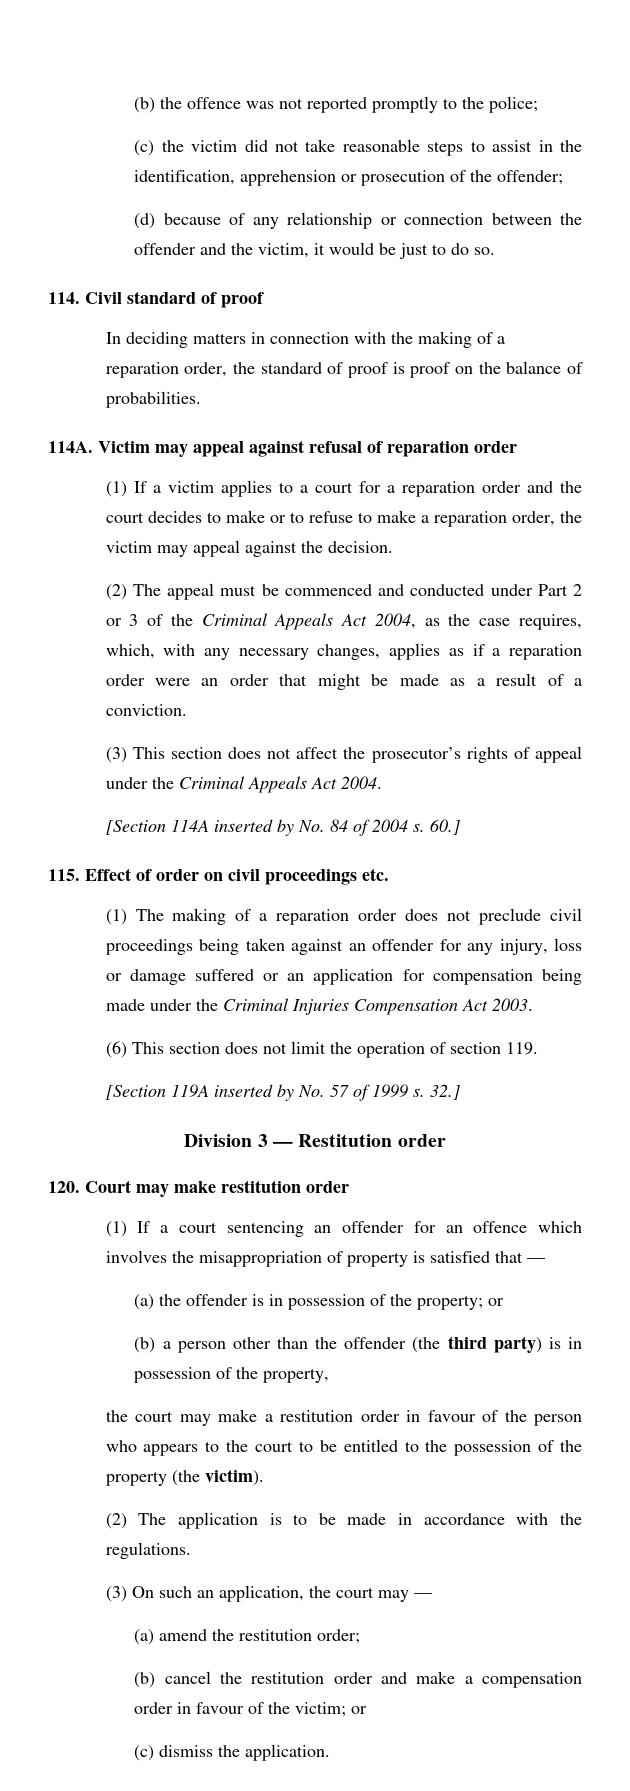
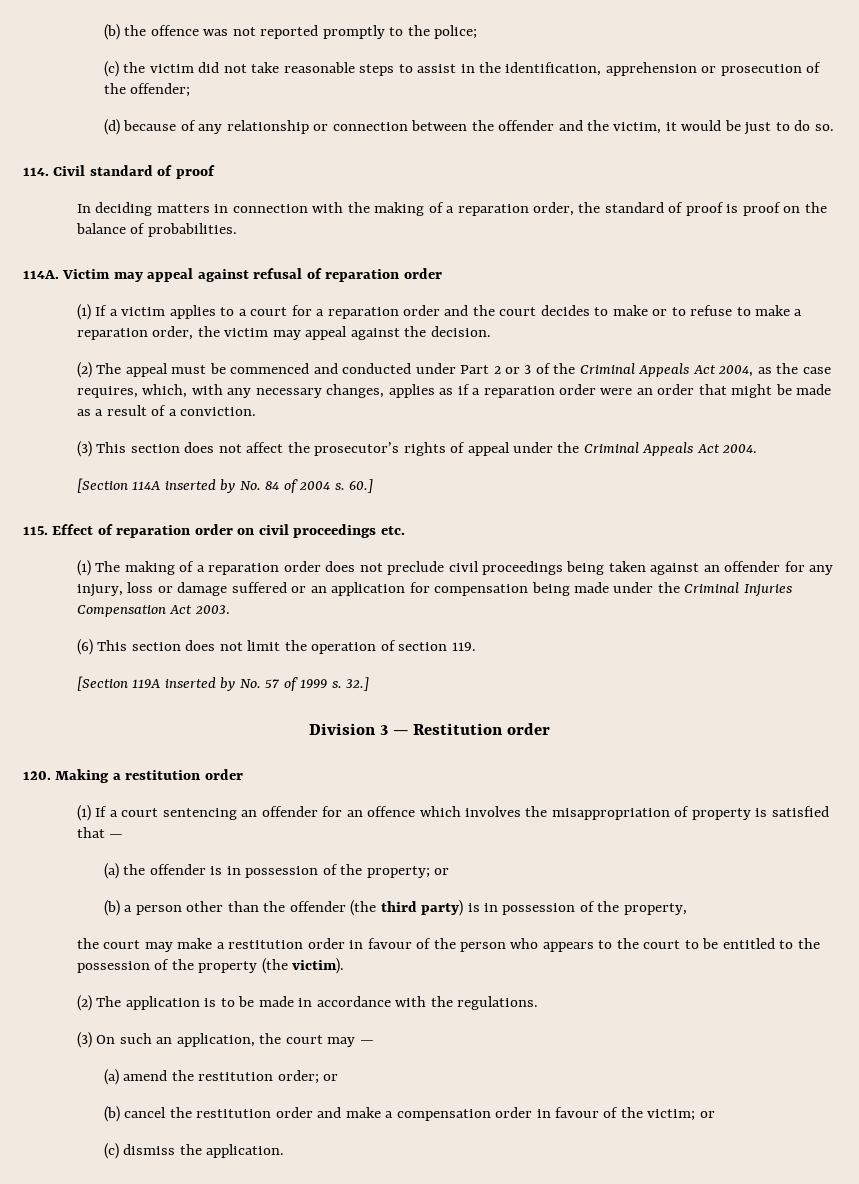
(152, 875) none -> [116,525,191,538] reparation
[85,1180,216,1197] Court may make -> [55,769,121,783] Making a
(361, 1636) none -> [323,1074,339,1081] or

